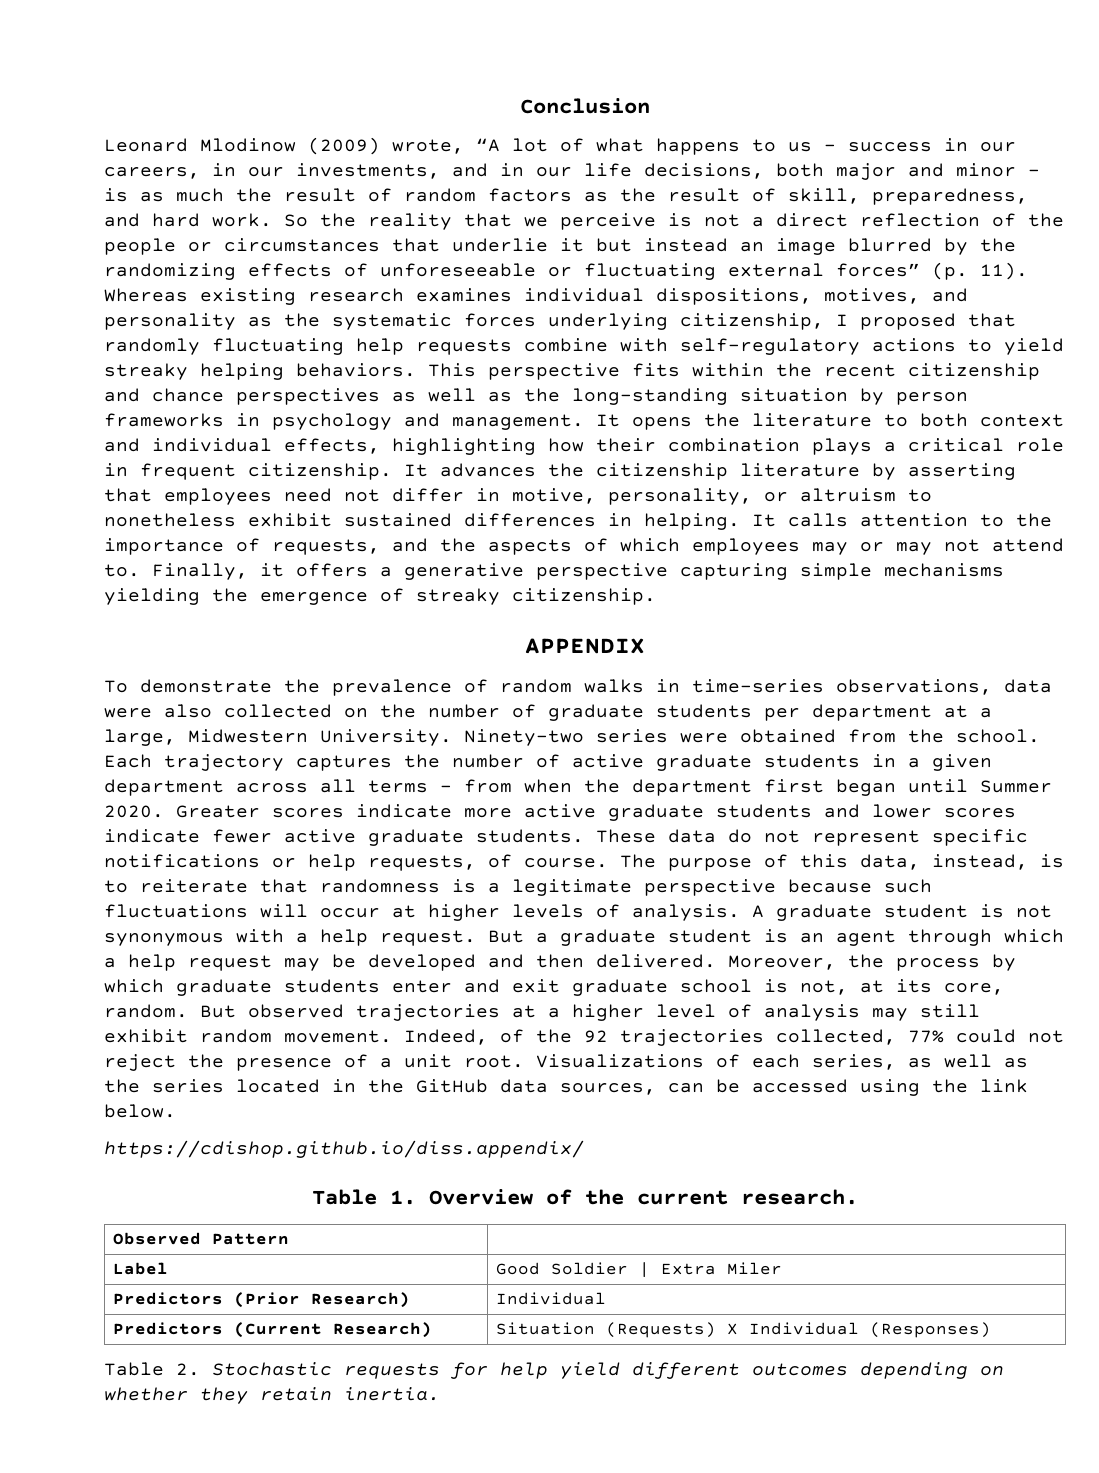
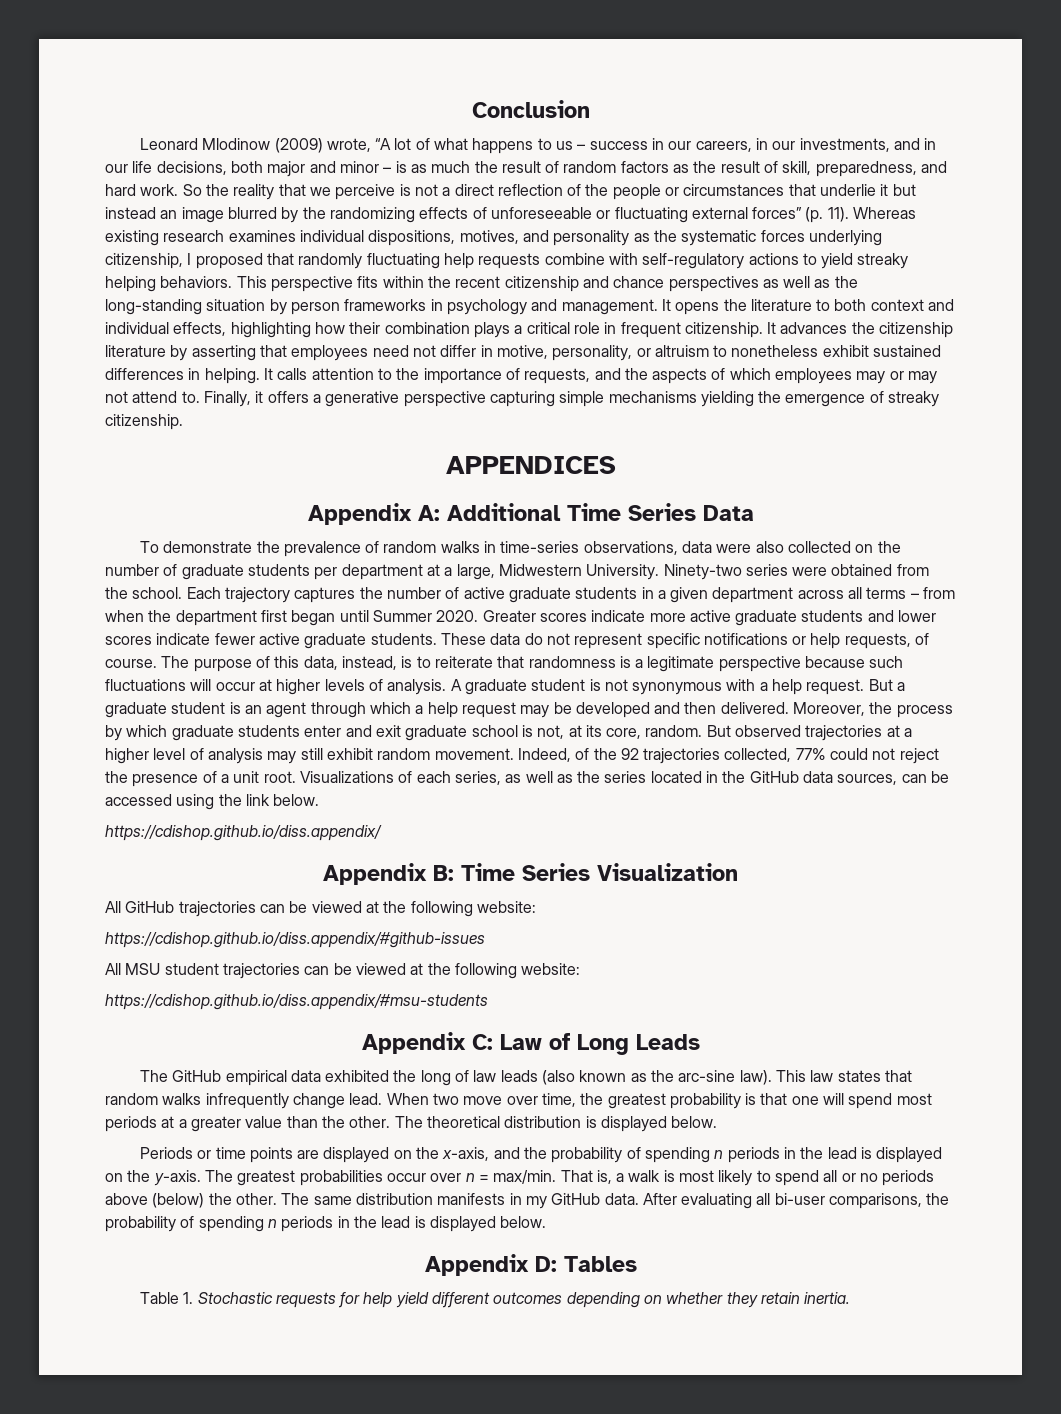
[525,638,645,654] APPENDIX -> [445,456,616,474] [307,503,754,525] APPENDICES // Appendix A: Additional Time Series Data
[312,1189,858,1205] [112,1232,289,1245] [112,1262,168,1275] [495,1262,782,1278] [112,1292,410,1308] [495,1292,606,1305] [112,1322,432,1338] [495,1322,991,1338] [104,1362,200,1376] Table 1. Overview of the current research. // Observed Pattern | // Label | Good Soldier | Extra Miler // Predictors (Prior Research) | Individual // Predictors (Current Research) | Situation (Requests) X Individual (Responses) // Table 2. -> [323,863,738,885] [105,901,536,917] [105,932,485,948] [105,963,581,979] [105,994,488,1010] [361,1032,700,1055] [139,1070,912,1086] [105,1093,932,1109] [105,1116,718,1132] [139,1147,943,1163] [105,1170,935,1186] [105,1193,950,1209] [105,1216,547,1232] [424,1254,637,1276] [139,1292,194,1304] Appendix B: Time Series Visualization // All GitHub trajectories can be viewed at the following website: // https://cdishop.github.io/diss.appendix/#github-issues // All MSU student trajectories can be viewed at the following website: // https://cdishop.github.io/diss.appendix/#msu-students // Appendix C: Law of Long Leads // The GitHub empirical data exhibited the long of law leads (also known as the arc-sine law). This law states that random walks infrequently change lead. When two move over time, the greatest probability is that one will spend most periods at a greater value than the other. The theoretical distribution is displayed below. // Periods or time points are displayed on the x-axis, and the probability of spending n periods in the lead is displayed on the y-axis. The greatest probabilities occur over n = max/min. That is, a walk is most likely to spend all or no periods above (below) the other. The same distribution manifests in my GitHub data. After evaluating all bi-user comparisons, the probability of spending n periods in the lead is displayed below. // Appendix D: Tables // Table 1.

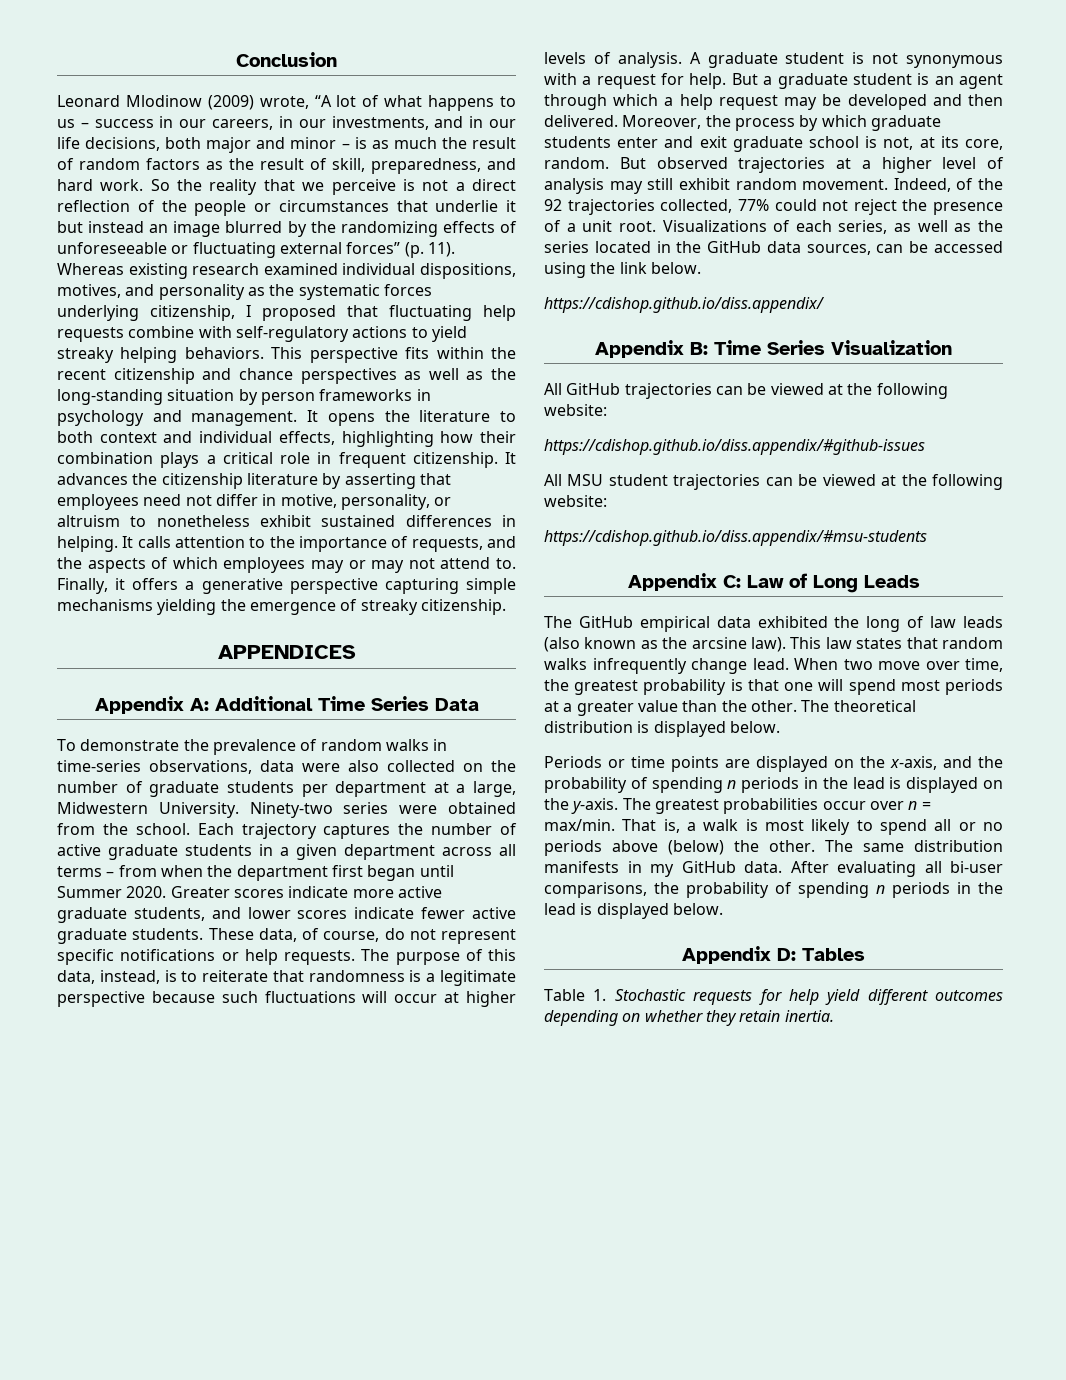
[228,230,296,242] examines -> [263,263,338,275] examined
[298,253,363,269] randomly -> (378, 311) none
[801,610,864,622] students -> [133,907,205,921] students,
[490,633,521,645] data -> [258,928,380,942] data, of course,
[844,633,930,649] [105,659,157,668] requests, of course. -> [284,950,355,965] requests.
[772,679,865,695] help request. -> [596,73,727,89] request for help.
[678,1070,736,1082] arc-sine -> [691,637,747,649] arcsine

